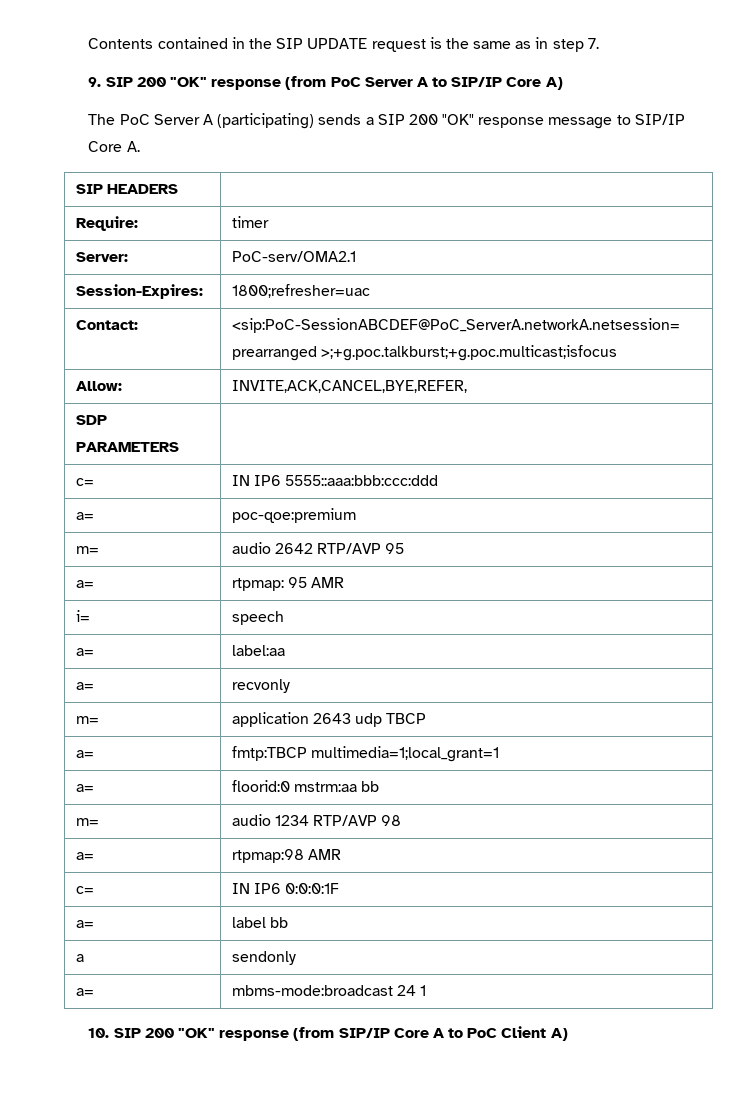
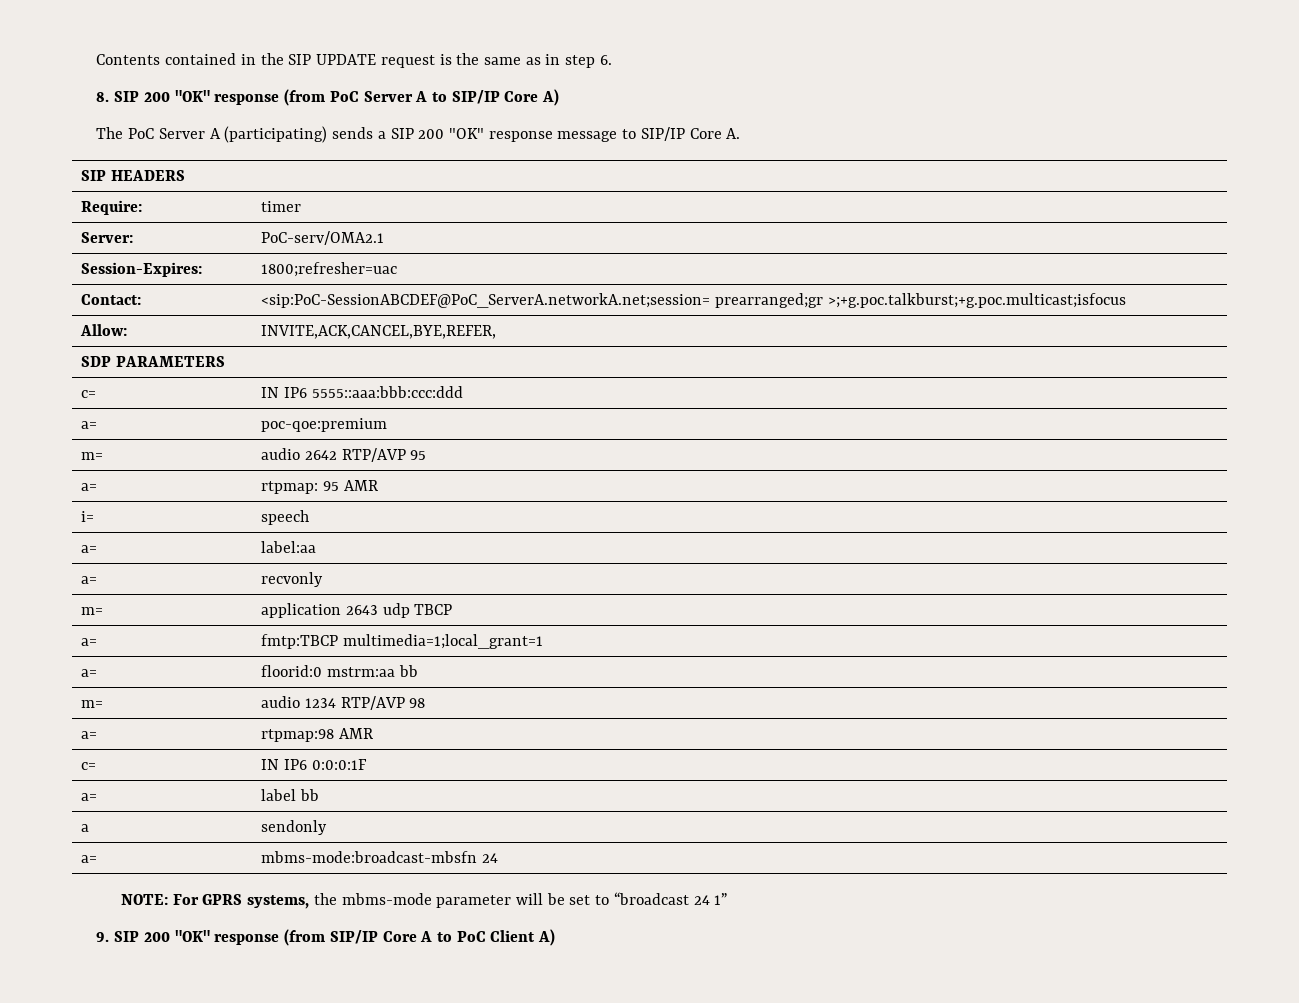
[587,38,599,49] [88,77,102,87] 7. // 9. -> [599,55,612,65] [96,92,110,102] 6. // 8.
[231,318,680,333] [231,346,317,361] <sip:PoC-SessionABCDEF@PoC_ServerA.networkA.netsession= prearranged -> [261,293,824,308] <sip:PoC-SessionABCDEF@PoC_ServerA.networkA.net;session= prearranged;gr
[231,985,427,996] [88,1028,110,1038] mbms-mode:broadcast 24 1 // 10. -> [261,851,499,863] [120,892,728,909] [96,932,110,942] mbms-mode:broadcast-mbsfn 24 // NOTE: For GPRS systems, the mbms-mode parameter will be set to “broadcast 24 1” // 9.

